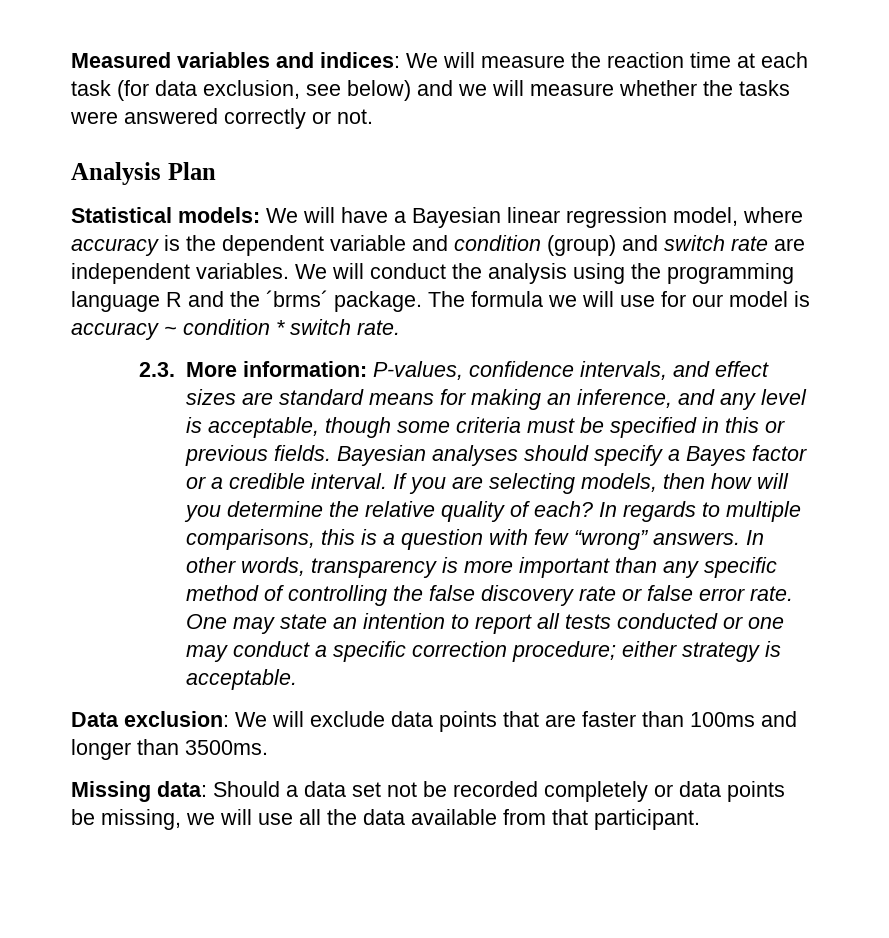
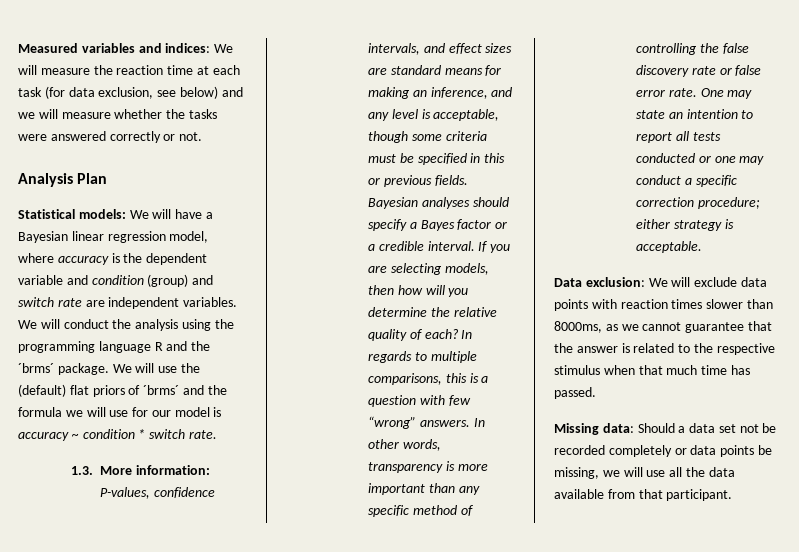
[428,291,465,307] The -> [112,363,200,373] [18,384,227,397] We will use the (default) flat priors of ´brms´ and the
[138,362,175,377] 2.3. -> [71,466,94,475] 1.3.
[503,711,797,727] [71,739,268,760] that are faster than 100ms and longer than 3500ms. -> [591,299,773,309] [554,321,772,333] [554,343,775,355] [554,365,750,375] [554,387,596,399] with reaction times slower than 8000ms, as we cannot guarantee that the answer is related to the respective stimulus when that much time has passed.

